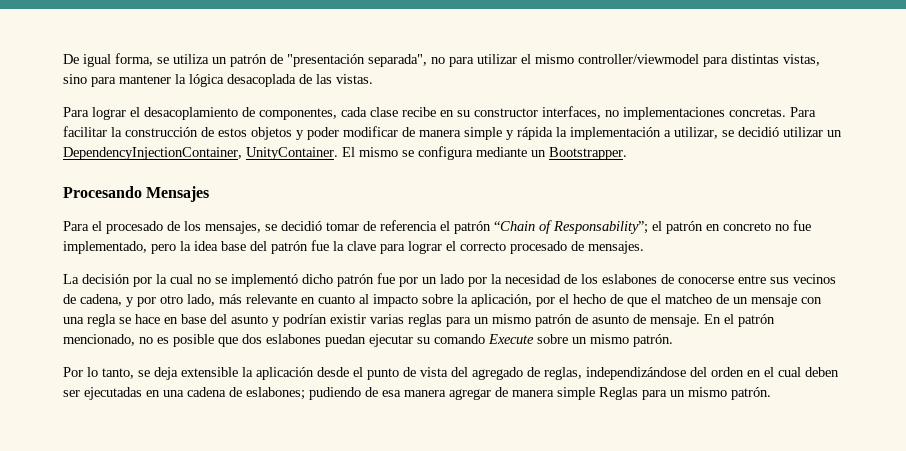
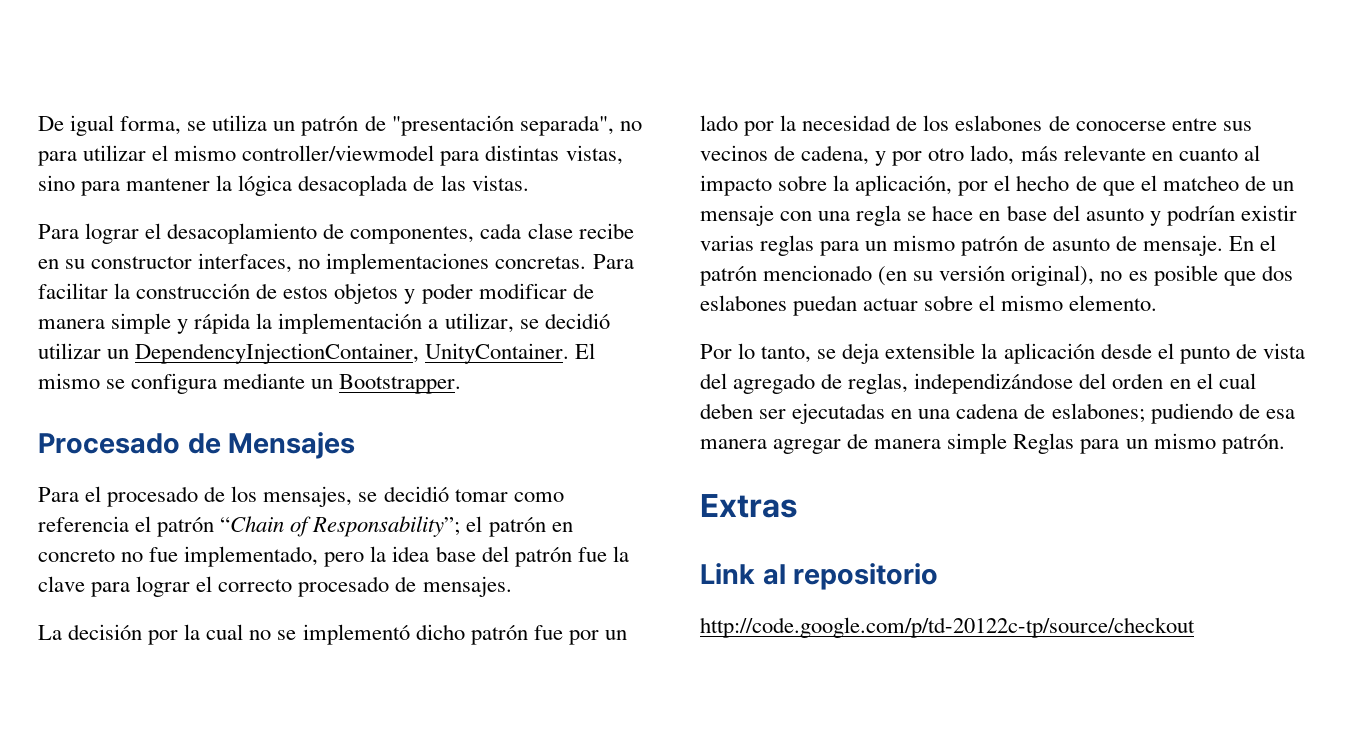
[63,186,142,198] Procesando -> [38,433,221,454] Procesado de
[363,221,376,231] de -> [513,492,564,502] como
[63,334,135,346] mencionado, -> [763,265,1095,286] mencionado (en su versión original),
[369,334,673,347] ejecutar su comando Execute sobre un mismo patrón. -> [863,295,1158,311] actuar sobre el mismo elemento.
(771, 393) none -> [700,494,798,518] [700,563,939,590] [700,617,1195,638] // Extras // Link al repositorio // http://code.google.com/p/td-20122c-tp/source/checkout

